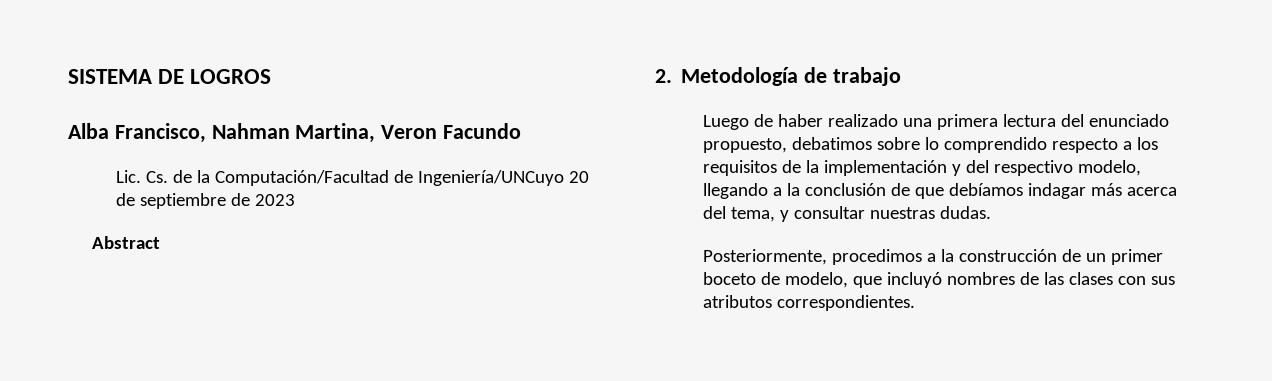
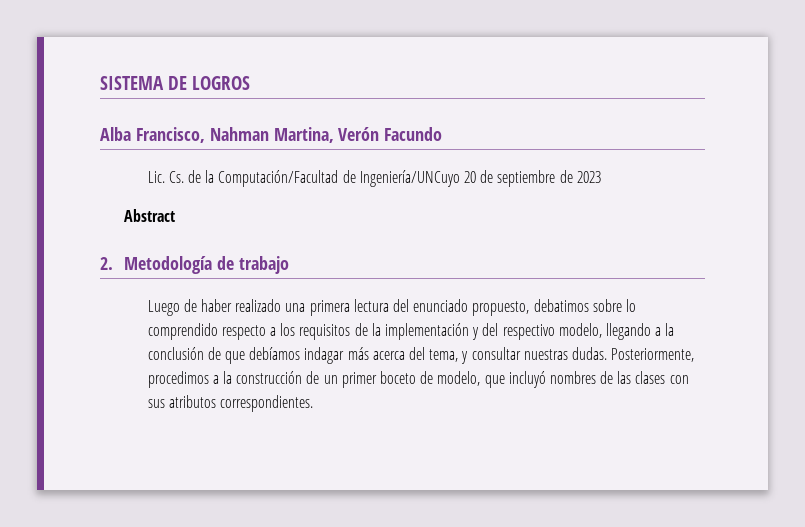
[381,125,438,139] Veron -> [338,127,380,141] Verón
(992, 212) // -> (607, 353) none

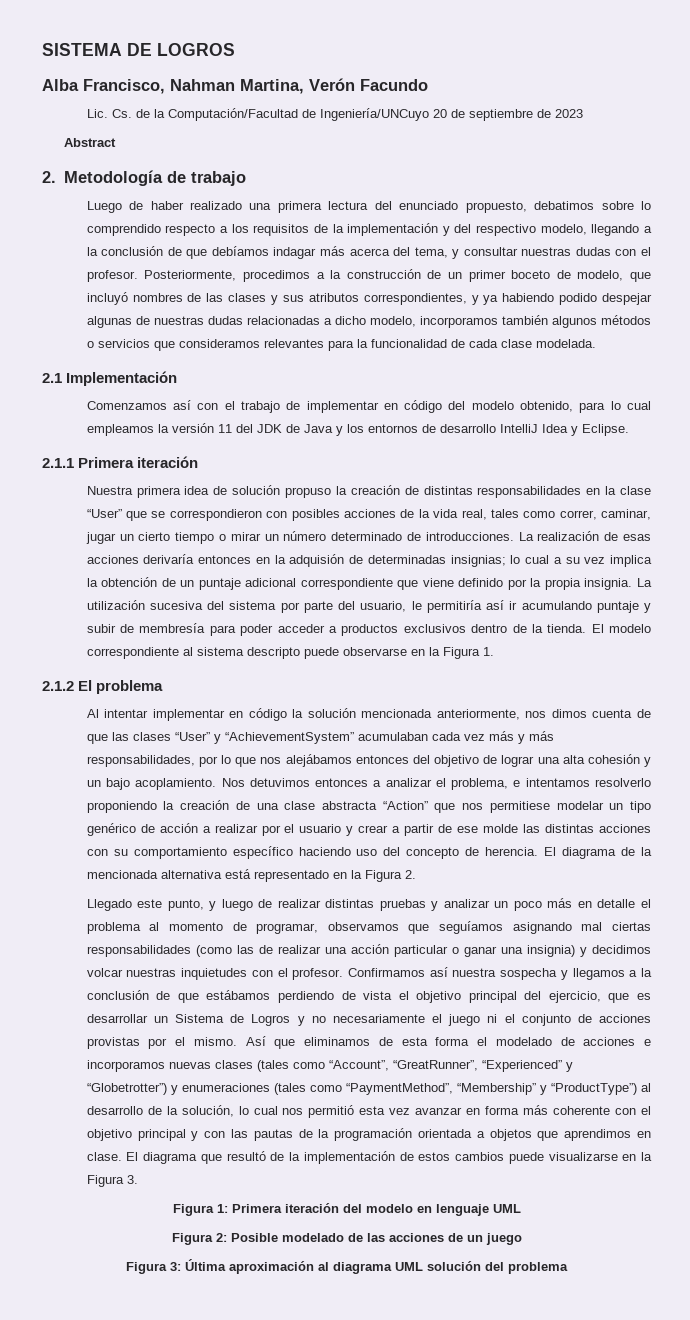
[571,347,607,360] dudas. -> [575,247,651,256] [86,270,138,282] dudas con el profesor.
[669,375,689,384] con -> [271,295,279,305] y
[220,395,314,412] correspondientes. -> [363,293,652,305] [86,315,651,328] [86,339,596,351] [42,371,178,386] [86,400,651,413] [86,423,629,436] [42,456,199,468] [86,485,651,498] [86,509,651,521] [85,531,651,544] [86,554,652,567] [86,577,652,590] [86,600,652,613] [86,623,651,636] [86,647,494,659] [42,680,164,694] [86,708,651,721] [86,731,554,744] [86,754,651,767] [86,778,651,790] [86,800,651,813] [86,823,651,836] [86,846,652,859] [86,869,416,882] [86,898,652,911] [86,921,651,934] [86,944,651,957] [86,967,652,980] [86,990,651,1003] [86,1014,651,1026] [86,1036,651,1049] [86,1060,573,1072] [86,1083,651,1095] [86,1105,652,1118] [86,1128,651,1141] [86,1151,652,1164] [86,1175,138,1187] [172,1203,521,1216] [171,1233,522,1245] [126,1259,568,1274] correspondientes, y ya habiendo podido despejar algunas de nuestras dudas relacionadas a dicho modelo, incorporamos también algunos métodos o servicios que consideramos relevantes para la funcionalidad de cada clase modelada. // 2.1 Implementación // Comenzamos así con el trabajo de implementar en código del modelo obtenido, para lo cual empleamos la versión 11 del JDK de Java y los entornos de desarrollo IntelliJ Idea y Eclipse. // 2.1.1 Primera iteración // Nuestra primera idea de solución propuso la creación de distintas responsabilidades en la clase “User” que se correspondieron con posibles acciones de la vida real, tales como correr, caminar, jugar un cierto tiempo o mirar un número determinado de introducciones. La realización de esas acciones derivaría entonces en la adquisión de determinadas insignias; lo cual a su vez implica la obtención de un puntaje adicional correspondiente que viene definido por la propia insignia. La utilización sucesiva del sistema por parte del usuario, le permitiría así ir acumulando puntaje y subir de membresía para poder acceder a productos exclusivos dentro de la tienda. El modelo correspondiente al sistema descripto puede observarse en la Figura 1. // 2.1.2 El problema // Al intentar implementar en código la solución mencionada anteriormente, nos dimos cuenta de que las clases “User” y “AchievementSystem” acumulaban cada vez más y más responsabilidades, por lo que nos alejábamos entonces del objetivo de lograr una alta cohesión y un bajo acoplamiento. Nos detuvimos entonces a analizar el problema, e intentamos resolverlo proponiendo la creación de una clase abstracta “Action” que nos permitiese modelar un tipo genérico de acción a realizar por el usuario y crear a partir de ese molde las distintas acciones con su comportamiento específico haciendo uso del concepto de herencia. El diagrama de la mencionada alternativa está representado en la Figura 2. // Llegado este punto, y luego de realizar distintas pruebas y analizar un poco más en detalle el problema al momento de programar, observamos que seguíamos asignando mal ciertas responsabilidades (como las de realizar una acción particular o ganar una insignia) y decidimos volcar nuestras inquietudes con el profesor. Confirmamos así nuestra sospecha y llegamos a la conclusión de que estábamos perdiendo de vista el objetivo principal del ejercicio, que es desarrollar un Sistema de Logros y no necesariamente el juego ni el conjunto de acciones provistas por el mismo. Así que eliminamos de esta forma el modelado de acciones e incorporamos nuevas clases (tales como “Account”, “GreatRunner”, “Experienced” y “Globetrotter”) y enumeraciones (tales como “PaymentMethod”, “Membership” y “ProductType”) al desarrollo de la solución, lo cual nos permitió esta vez avanzar en forma más coherente con el objetivo principal y con las pautas de la programación orientada a objetos que aprendimos en clase. El diagrama que resultó de la implementación de estos cambios puede visualizarse en la Figura 3. // Figura 1: Primera iteración del modelo en lenguaje UML // Figura 2: Posible modelado de las acciones de un juego // Figura 3: Última aproximación al diagrama UML solución del problema

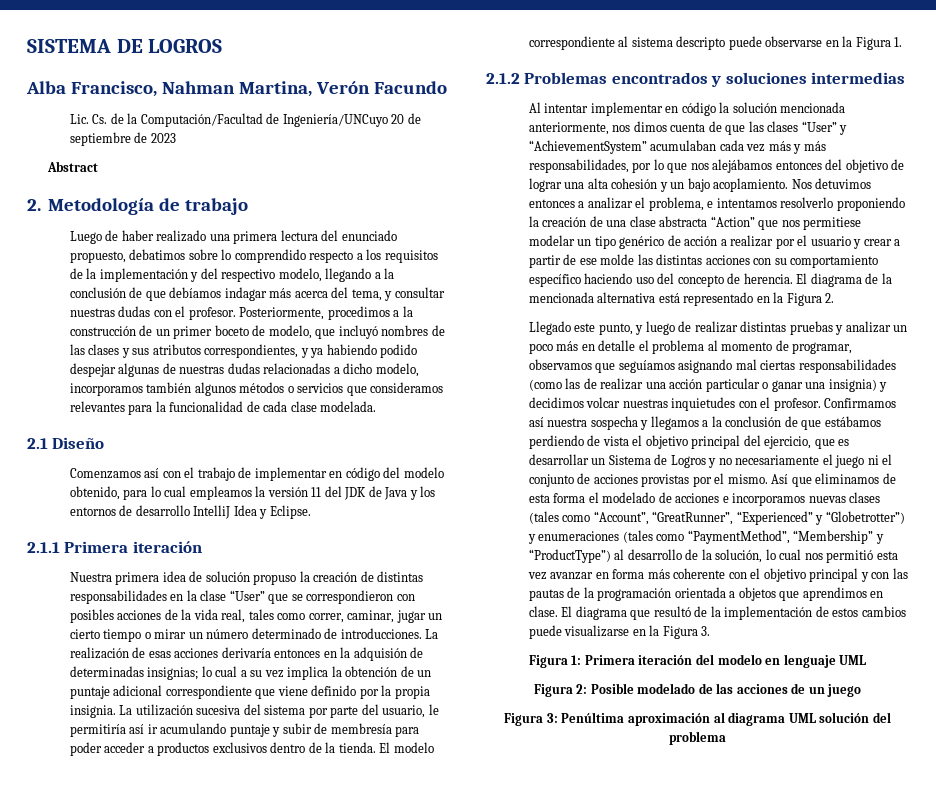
[66,371,178,386] Implementación -> [52,437,105,449] Diseño
[78,680,164,694] El problema -> [524,72,906,87] Problemas encontrados y soluciones intermedias
[185,1259,226,1271] Última -> [561,712,625,723] Penúltima

